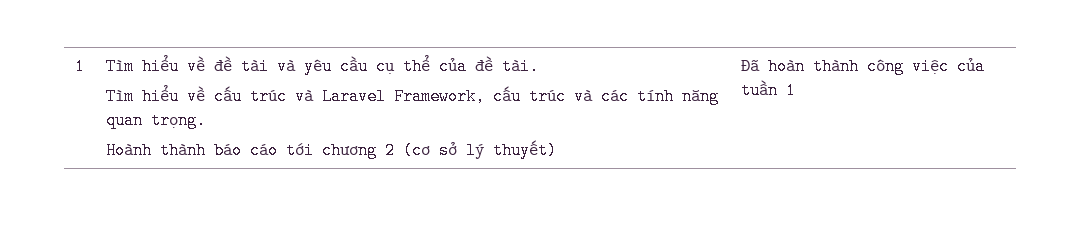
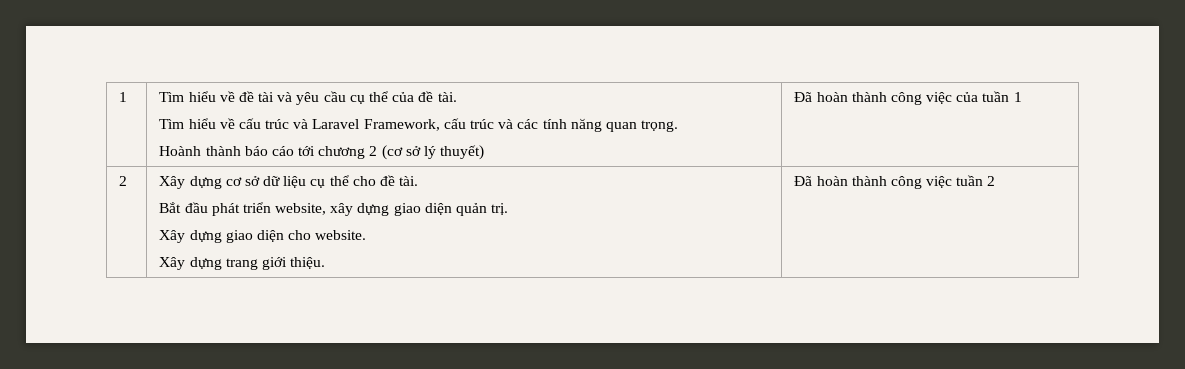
(796, 90) none -> [119,176,128,186] [159,175,419,189] [159,202,509,216] [159,230,367,243] [159,257,326,270] [794,175,996,189] // 2 | Xây dựng cơ sở dữ liệu cụ thể cho đề tài. // Bắt đầu phát triển website, xây dựng giao diện quản trị. // Xây dựng giao diện cho website. // Xây dựng trang giới thiệu. | Đã hoàn thành công việc tuần 2

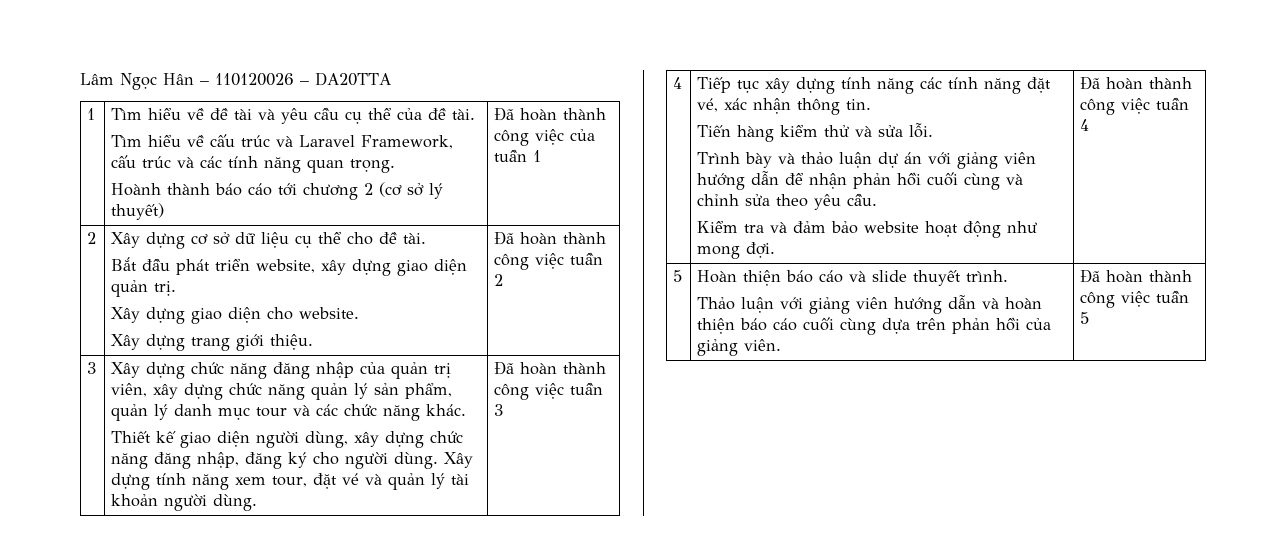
(119, 97) none -> [80,72,391,90] Lâm Ngọc Hân – 110120026 – DA20TTA //
(996, 181) none -> [87,362,97,374] [111,362,452,379] [111,383,453,400] [111,404,467,421] [111,431,464,448] [111,452,474,469] [111,473,470,490] [111,494,258,511] [494,361,607,375] [494,382,604,400] [494,404,504,416] [673,77,683,89] [697,77,1052,94] [697,98,872,115] [697,123,934,142] [697,152,1037,169] [697,171,1024,190] [697,193,878,210] [697,220,1039,238] [697,242,776,259] [1080,76,1193,90] [1080,97,1190,115] [1080,119,1090,131] [673,270,683,282] [697,270,1009,286] [697,295,1043,314] [697,317,1052,335] [697,339,782,356] [1080,269,1193,283] [1080,290,1190,308] [1080,312,1090,324] // 3 | Xây dựng chức năng đăng nhập của quản trị viên, xây dựng chức năng quản lý sản phẩm, quản lý danh mục tour và các chức năng khác. // Thiết kế giao diện người dùng, xây dựng chức năng đăng nhập, đăng ký cho người dùng. Xây dựng tính năng xem tour, đặt vé và quản lý tài khoản người dùng. | Đã hoàn thành công việc tuần 3 // 4 | Tiếp tục xây dựng tính năng các tính năng đặt vé, xác nhận thông tin. // Tiến hàng kiểm thử và sửa lỗi. // Trình bày và thảo luận dự án với giảng viên hướng dẫn để nhận phản hồi cuối cùng và chỉnh sửa theo yêu cầu. // Kiểm tra và đảm bảo website hoạt động như mong đợi. | Đã hoàn thành công việc tuần 4 // 5 | Hoàn thiện báo cáo và slide thuyết trình. // Thảo luận với giảng viên hướng dẫn và hoàn thiện báo cáo cuối cùng dựa trên phản hồi của giảng viên. | Đã hoàn thành công việc tuần 5

